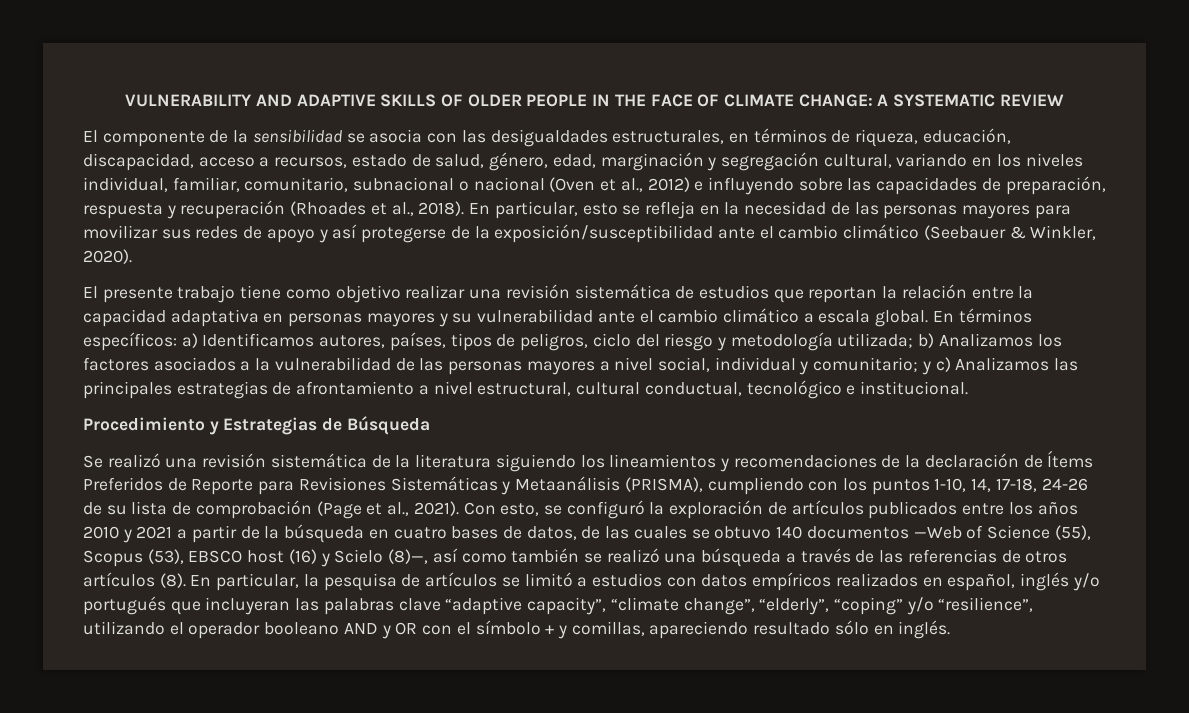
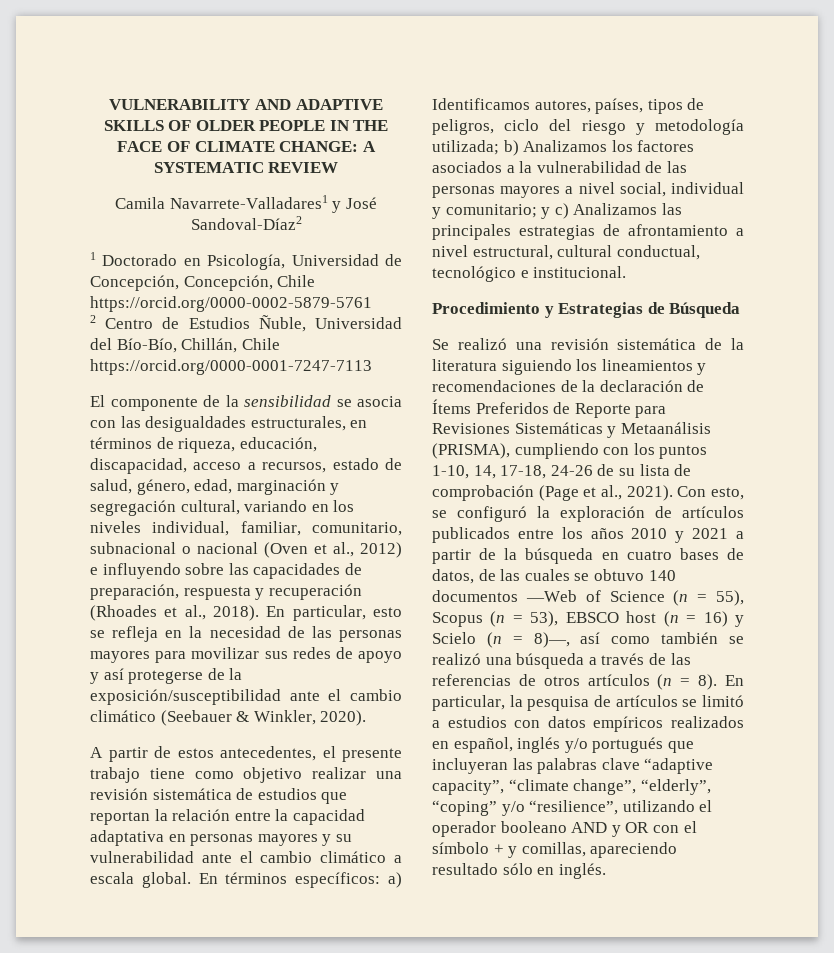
(1064, 100) none -> [115,195,377,213] [190,216,302,230] [90,252,402,270] [90,275,316,291] [90,296,372,312] [90,315,402,332] [90,338,280,353] [90,359,372,375] // Camila Navarrete-Valladares1 y José Sandoval-Díaz2 // 1 Doctorado en Psicología, Universidad de Concepción, Concepción, Chile https://orcid.org/0000-0002-5879-5761 // 2 Centro de Estudios Ñuble, Universidad del Bío-Bío, Chillán, Chile https://orcid.org/0000-0001-7247-7113
[83,286,98,298] El -> [90,746,336,762] A partir de estos antecedentes, el
[1054,525,1091,540] [83,549,429,567] (55), Scopus (53), EBSCO host (16) y Scielo (8)—, -> [673,590,744,606] [432,611,744,627] [432,632,570,648] (n = 55), Scopus (n = 53), EBSCO host (n = 16) y Scielo (n = 8)—,
[159,573,186,588] (8). -> [657,674,718,690] (n = 8).

